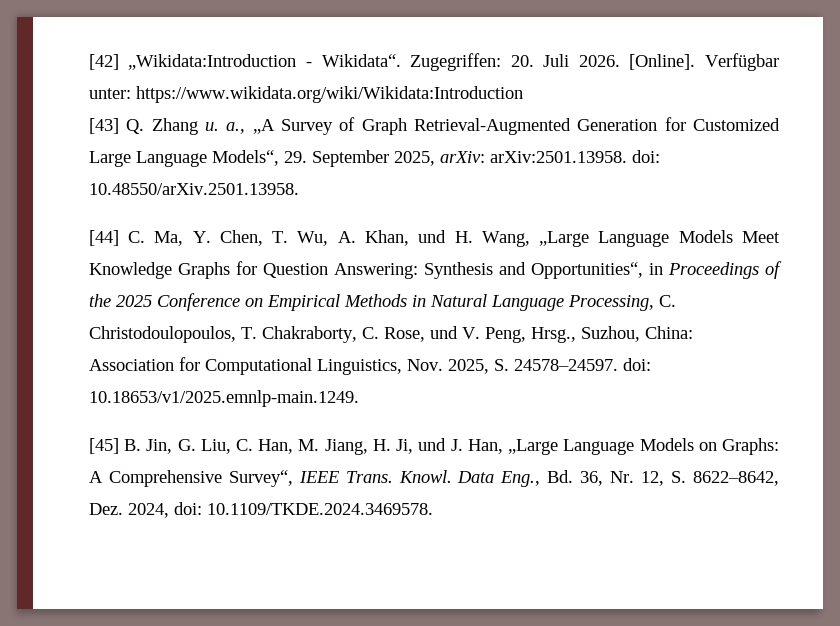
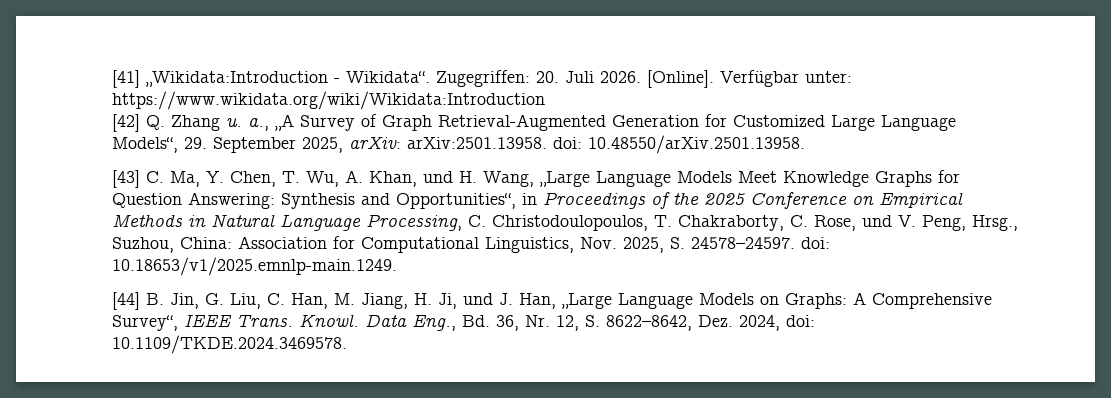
[88,54,119,70] [42] -> [111,70,140,88] [41]
[88,118,119,134] [43] -> [111,114,140,132] [42]
[88,230,119,246] [44] -> [111,170,140,188] [43]
[88,438,119,454] [45] -> [111,292,140,310] [44]

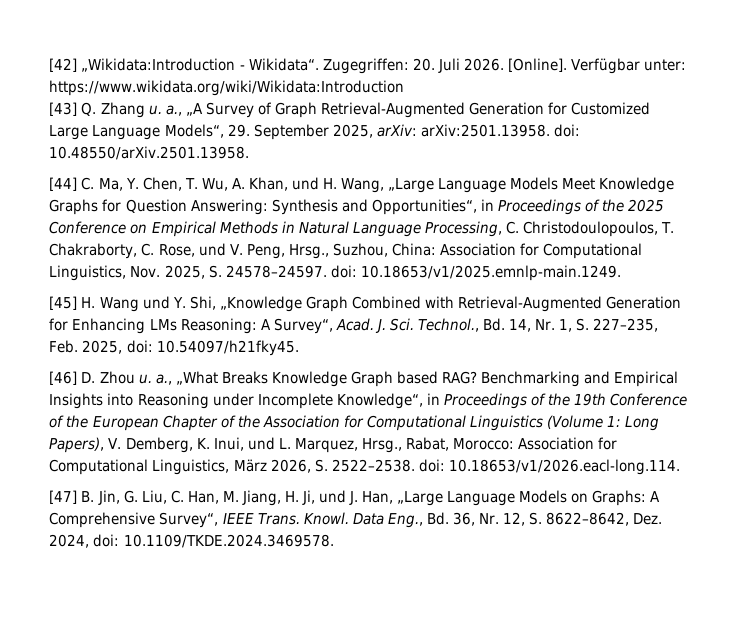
[111,70,140,88] [41] -> [49,58,78,72] [42]
[111,114,140,132] [42] -> [49,102,78,116] [43]
[111,170,140,188] [43] -> [49,177,78,191] [44]
[111,292,140,310] [44] -> [49,296,681,312] [49,318,659,334] [49,340,299,356] [49,371,679,387] [49,393,687,409] [49,415,659,431] [49,437,617,453] [49,459,680,475] [49,490,78,504] [45] H. Wang und Y. Shi, „Knowledge Graph Combined with Retrieval-Augmented Generation for Enhancing LMs Reasoning: A Survey“, Acad. J. Sci. Technol., Bd. 14, Nr. 1, S. 227–235, Feb. 2025, doi: 10.54097/h21fky45. // [46] D. Zhou u. a., „What Breaks Knowledge Graph based RAG? Benchmarking and Empirical Insights into Reasoning under Incomplete Knowledge“, in Proceedings of the 19th Conference of the European Chapter of the Association for Computational Linguistics (Volume 1: Long Papers), V. Demberg, K. Inui, und L. Marquez, Hrsg., Rabat, Morocco: Association for Computational Linguistics, März 2026, S. 2522–2538. doi: 10.18653/v1/2026.eacl-long.114. // [47]

